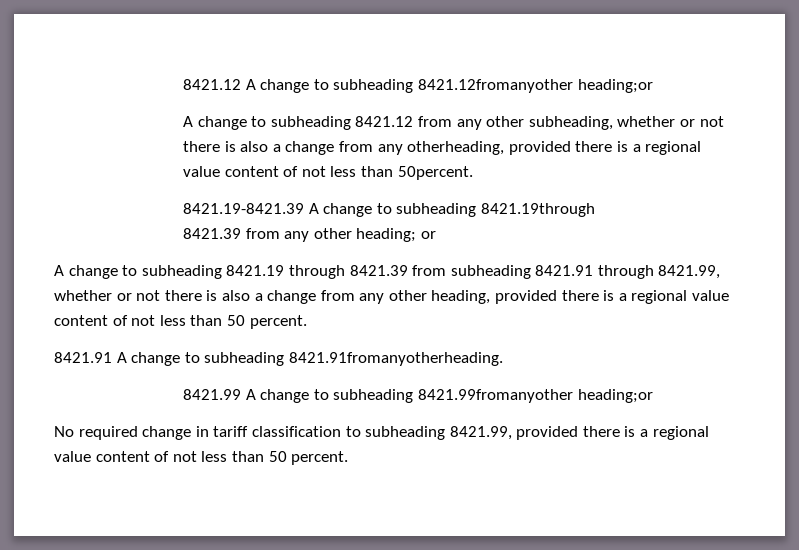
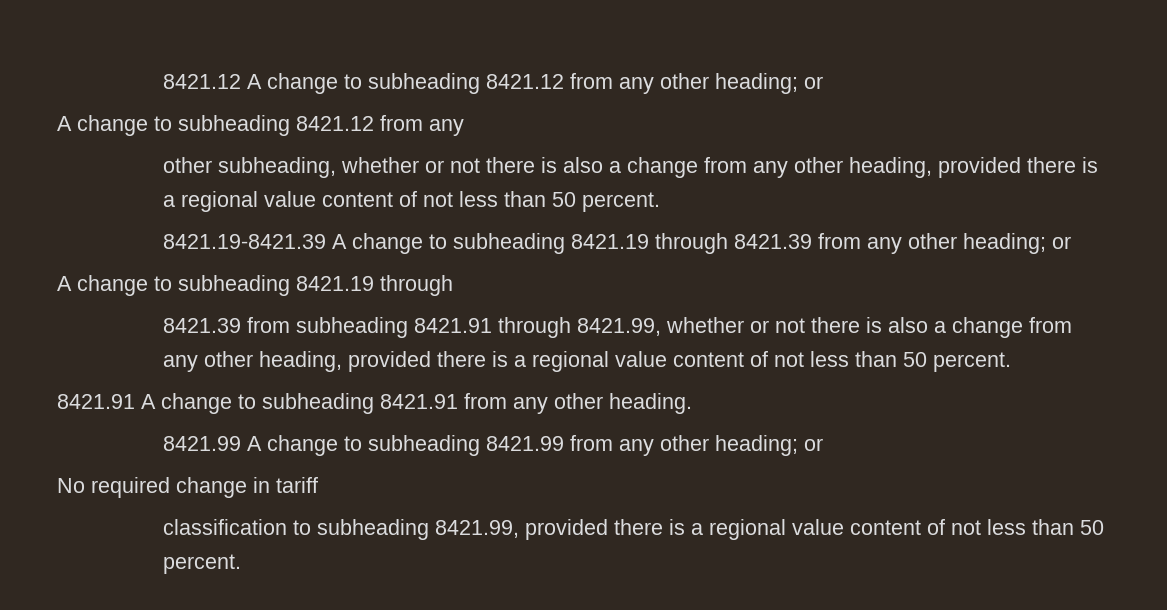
[418,79,653,93] [183,116,482,130] 8421.12fromanyother heading;or // A change to subheading 8421.12 from any -> [486,73,824,94] [57,115,464,136] 8421.12 from any other heading; or // A change to subheading 8421.12 from any //
[407,141,505,155] otherheading, -> [794,157,933,178] other heading,
[397,166,473,180] 50percent. -> [552,192,661,212] 50 percent.
[481,203,596,217] 8421.19through // -> [571,233,729,254] 8421.19 through
(345, 272) none -> (453, 285) //
[288,352,503,366] 8421.91fromanyotherheading. -> [380,393,692,414] 8421.91 from any other heading.
[418,389,653,403] 8421.99fromanyother heading;or -> [486,435,824,456] 8421.99 from any other heading; or
(249, 431) none -> (318, 485) //

